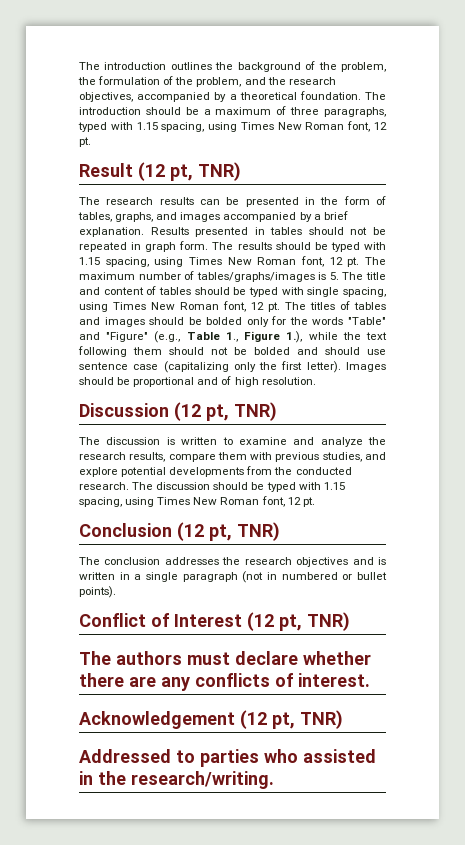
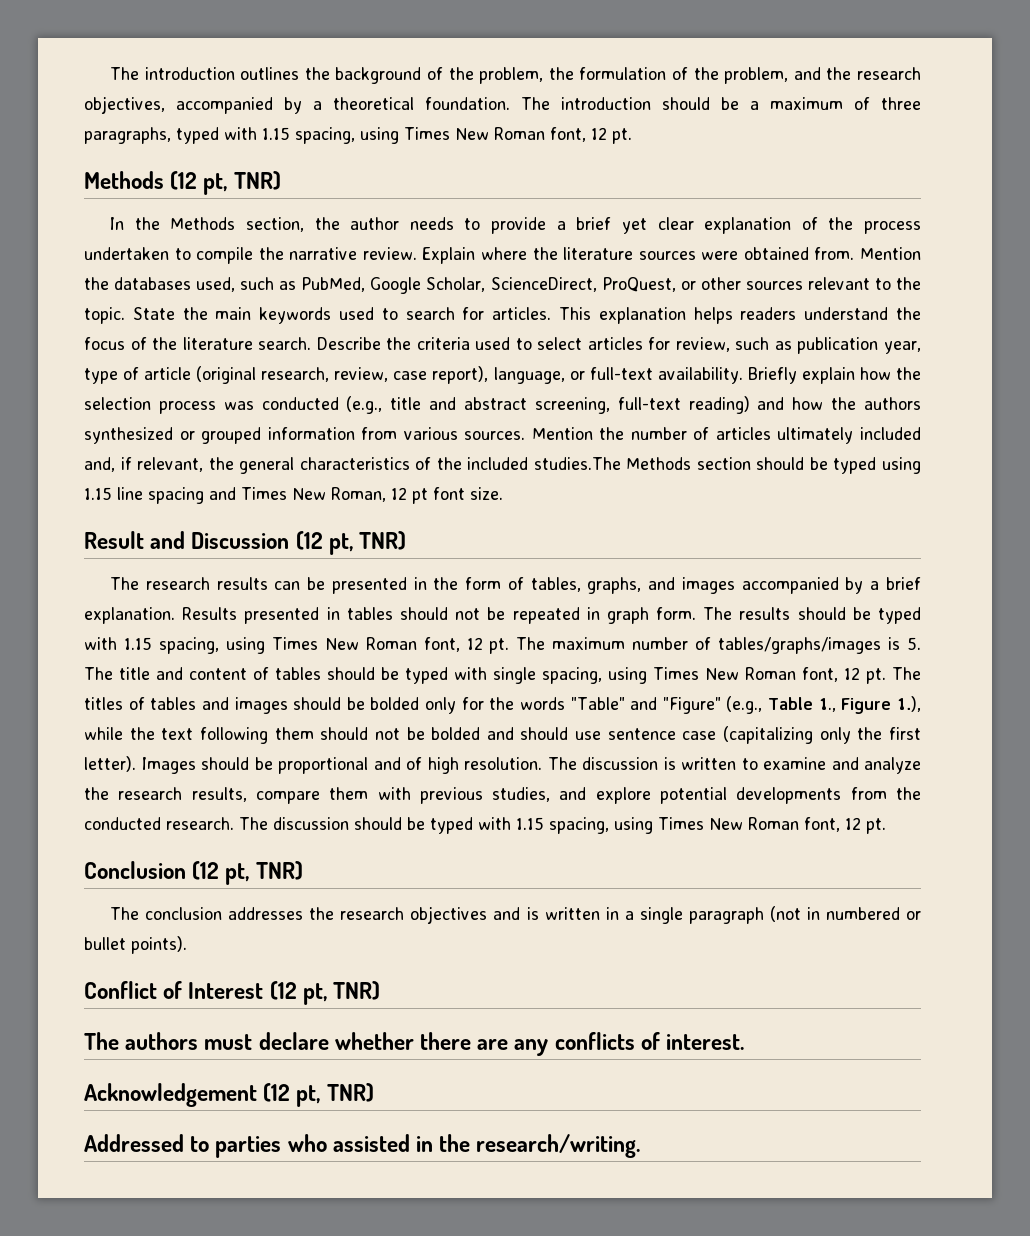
(91, 142) none -> [84,171,281,195] [110,217,921,234] [84,247,921,264] [84,277,922,294] [84,307,921,324] [84,337,921,354] [84,366,922,384] [84,396,922,414] [84,427,922,444] [84,457,921,474] [84,487,503,504] // Methods (12 pt, TNR) // In the Methods section, the author needs to provide a brief yet clear explanation of the process undertaken to compile the narrative review. Explain where the literature sources were obtained from. Mention the databases used, such as PubMed, Google Scholar, ScienceDirect, ProQuest, or other sources relevant to the topic. State the main keywords used to search for articles. This explanation helps readers understand the focus of the literature search. Describe the criteria used to select articles for review, such as publication year, type of article (original research, review, case report), language, or full-text availability. Briefly explain how the selection process was conducted (e.g., title and abstract screening, full-text reading) and how the authors synthesized or grouped information from various sources. Mention the number of articles ultimately included and, if relevant, the general characteristics of the included studies.The Methods section should be typed using 1.15 line spacing and Times New Roman, 12 pt font size.
(133, 170) none -> [150,531,290,549] and Discussion
[79,402,277,421] // Discussion (12 pt, TNR) // -> (542, 763) none

